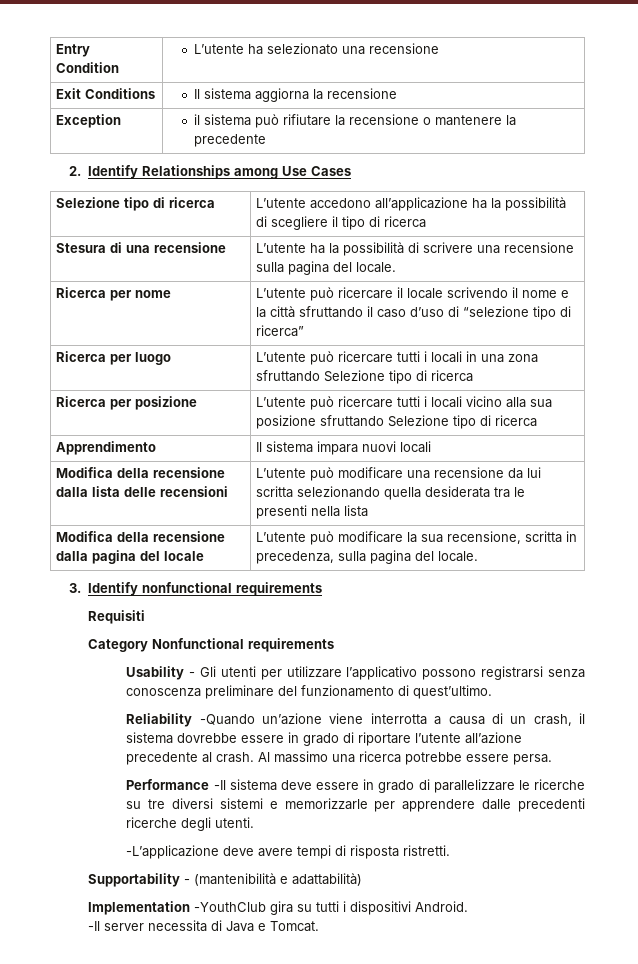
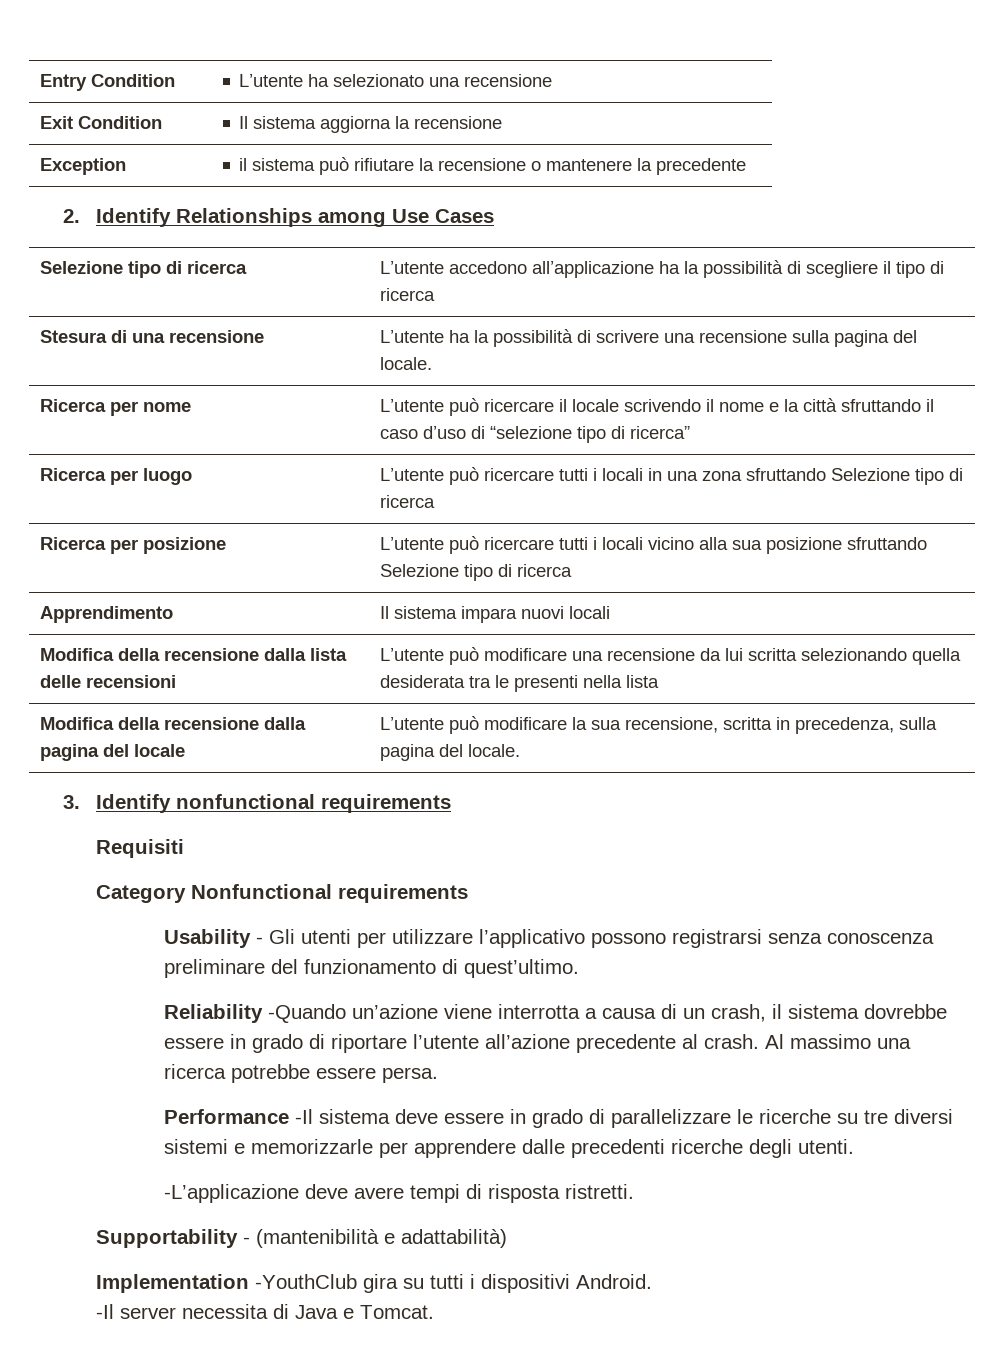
[85,88,156,99] Conditions -> [77,116,162,129] Condition

